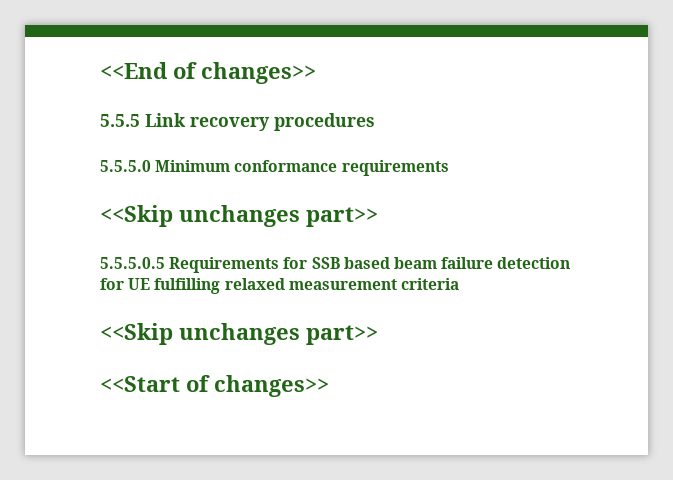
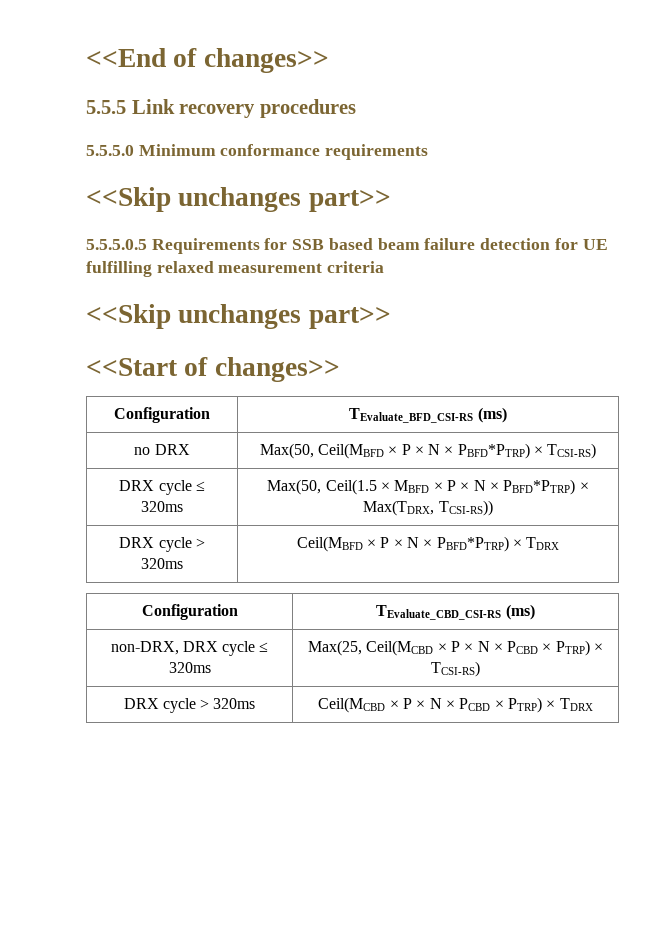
(329, 386) none -> [114,407,210,423] [349,407,507,423] [134,444,190,455] [259,443,597,459] [119,480,205,495] [141,501,183,512] [267,479,589,495] [363,500,493,516] [119,537,205,552] [141,558,183,569] [296,536,560,552] [141,604,238,620] [376,604,535,620] [110,641,269,656] [168,662,211,673] [307,640,604,656] [431,661,480,677] [123,698,256,713] [318,697,593,713] // Configuration | TEvaluate_BFD_CSI-RS (ms) // no DRX | Max(50, Ceil(MBFD × P × N × PBFD*PTRP) × TCSI-RS) // DRX cycle ≤ 320ms | Max(50, Ceil(1.5 × MBFD × P × N × PBFD*PTRP) × Max(TDRX, TCSI-RS)) // DRX cycle > 320ms | Ceil(MBFD × P × N × PBFD*PTRP) × TDRX // Configuration | TEvaluate_CBD_CSI-RS (ms) // non-DRX, DRX cycle ≤ 320ms | Max(25, Ceil(MCBD × P × N × PCBD × PTRP) × TCSI-RS) // DRX cycle > 320ms | Ceil(MCBD × P × N × PCBD × PTRP) × TDRX

